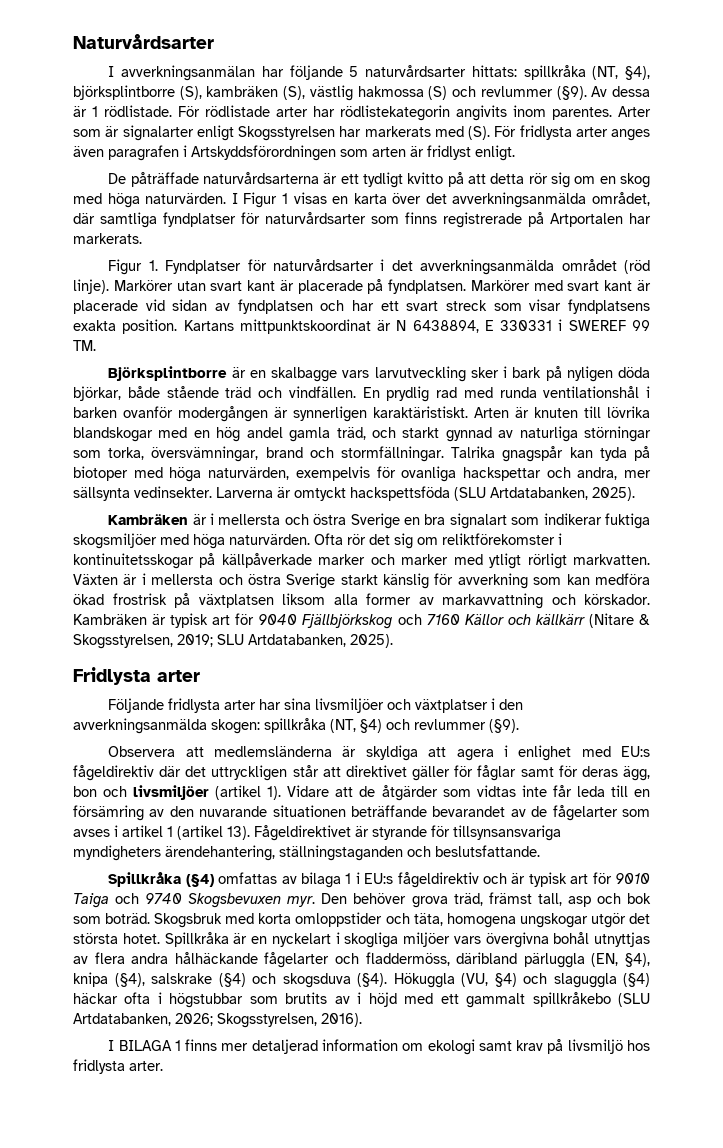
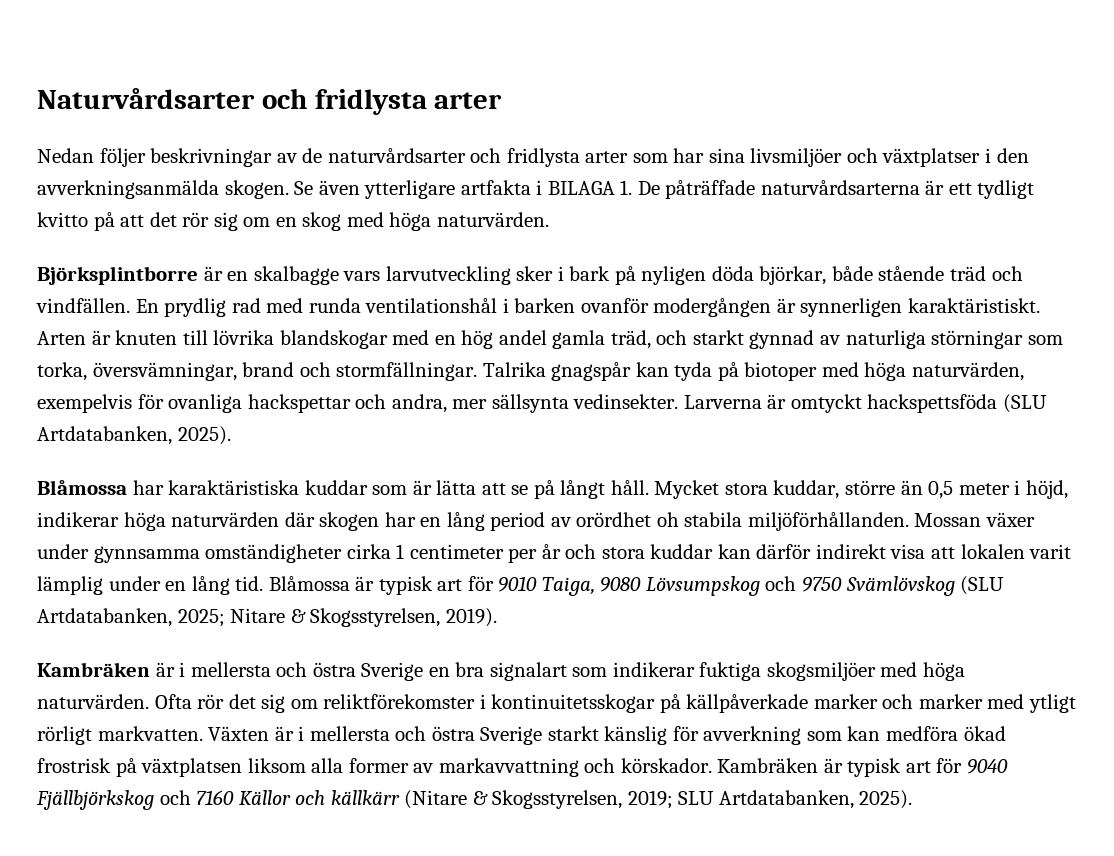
[108,65,650,81] [73,85,651,101] [73,105,651,121] [73,125,650,141] [73,145,515,161] // I avverkningsanmälan har följande 5 naturvårdsarter hittats: spillkråka (NT, §4), björksplintborre (S), kambräken (S), västlig hakmossa (S) och revlummer (§9). Av dessa är 1 rödlistade. För rödlistade arter har rödlistekategorin angivits inom parentes. Arter som är signalarter enligt Skogsstyrelsen har markerats med (S). För fridlysta arter anges även paragrafen i Artskyddsförordningen som arten är fridlyst enligt. // -> [261,88,503,115] [37,148,1029,167] [37,180,633,199] och fridlysta arter // Nedan följer beskrivningar av de naturvårdsarter och fridlysta arter som har sina livsmiljöer och växtplatser i den avverkningsanmälda skogen. Se även ytterligare artfakta i BILAGA 1.
[490,173,525,184] detta -> [149,212,177,227] det
[231,192,650,208] [73,212,651,228] [73,233,142,244] [108,259,650,275] [73,279,651,294] [73,299,651,314] [73,319,650,334] [73,340,96,351] I Figur 1 visas en karta över det avverkningsanmälda området, där samtliga fyndplatser för naturvårdsarter som finns registrerade på Artportalen har markerats. // Figur 1. Fyndplatser för naturvårdsarter i det avverkningsanmälda området (röd linje). Markörer utan svart kant är placerade på fyndplatsen. Markörer med svart kant är placerade vid sidan av fyndplatsen och har ett svart streck som visar fyndplatsens exakta position. Kartans mittpunktskoordinat är N 6438894, E 330331 i SWEREF 99 TM. -> (549, 219) none
(635, 494) none -> [37,480,1068,499] [37,512,1036,531] [37,544,1072,563] [37,576,1005,596] [37,608,497,627] // Blåmossa har karaktäristiska kuddar som är lätta att se på långt håll. Mycket stora kuddar, större än 0,5 meter i höjd, indikerar höga naturvärden där skogen har en lång period av orördhet oh stabila miljöförhållanden. Mossan växer under gynnsamma omständigheter cirka 1 centimeter per år och stora kuddar kan därför indirekt visa att lokalen varit lämplig under en lång tid. Blåmossa är typisk art för 9010 Taiga, 9080 Lövsumpskog och 9750 Svämlövskog (SLU Artdatabanken, 2025; Nitare & Skogsstyrelsen, 2019).
[73,667,200,685] [108,698,524,713] [73,718,519,734] [108,745,651,761] [73,765,650,781] [73,785,650,801] [73,805,650,821] [73,825,561,841] [73,845,540,861] [108,872,651,888] [73,892,652,908] [73,912,650,928] [73,932,650,948] [73,952,651,968] [73,972,650,988] [73,992,650,1008] [73,1013,362,1028] [108,1039,650,1055] [73,1059,163,1074] // Fridlysta arter // Följande fridlysta arter har sina livsmiljöer och växtplatser i den avverkningsanmälda skogen: spillkråka (NT, §4) och revlummer (§9). // Observera att medlemsländerna är skyldiga att agera i enlighet med EU:s fågeldirektiv där det uttryckligen står att direktivet gäller för fåglar samt för deras ägg, bon och livsmiljöer (artikel 1). Vidare att de åtgärder som vidtas inte får leda till en försämring av den nuvarande situationen beträffande bevarandet av de fågelarter som avses i artikel 1 (artikel 13). Fågeldirektivet är styrande för tillsynsansvariga myndigheters ärendehantering, ställningstaganden och beslutsfattande. // Spillkråka (§4) omfattas av bilaga 1 i EU:s fågeldirektiv och är typisk art för 9010 Taiga och 9740 Skogsbevuxen myr. Den behöver grova träd, främst tall, asp och bok som boträd. Skogsbruk med korta omloppstider och täta, homogena ungskogar utgör det största hotet. Spillkråka är en nyckelart i skogliga miljöer vars övergivna bohål utnyttjas av flera andra hålhäckande fågelarter och fladdermöss, däribland pärluggla (EN, §4), knipa (§4), salskrake (§4) och skogsduva (§4). Hökuggla (VU, §4) och slaguggla (§4) häckar ofta i högstubbar som brutits av i höjd med ett gammalt spillkråkebo (SLU Artdatabanken, 2026; Skogsstyrelsen, 2016). // I BILAGA 1 finns mer detaljerad information om ekologi samt krav på livsmiljö hos fridlysta arter. -> (913, 799) none

